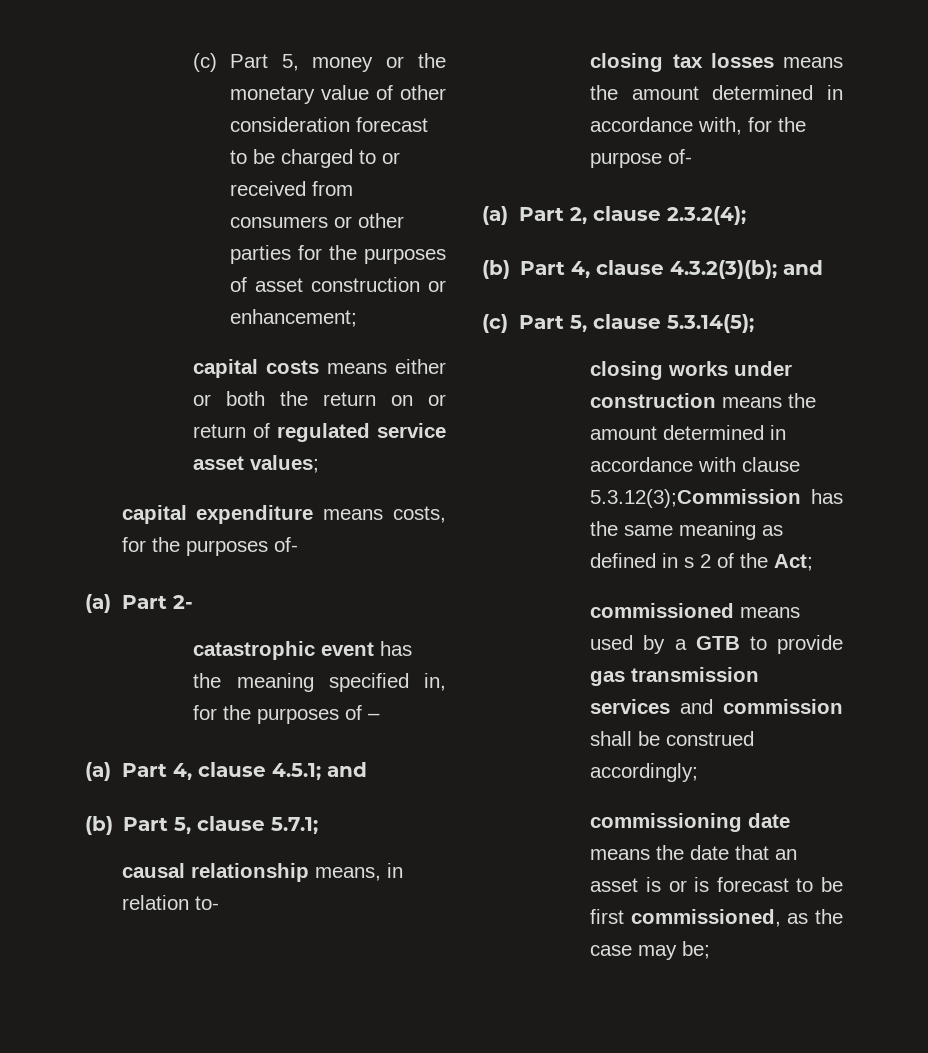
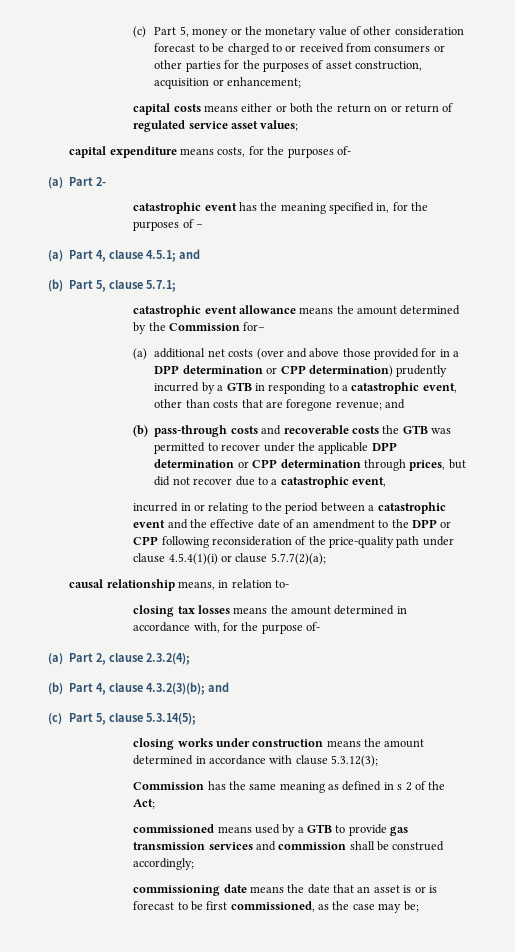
[310,277,420,292] construction -> [355,61,423,71] [154,78,210,89] construction, acquisition
(319, 826) none -> [133,305,461,317] [133,322,266,334] [133,348,460,360] [154,365,448,377] [154,382,457,394] [154,399,406,411] [133,425,452,437] [154,442,397,454] [154,459,466,471] [154,476,387,488] [133,502,446,514] [133,519,452,529] [133,536,454,548] [133,553,326,565] // catastrophic event allowance means the amount determined by the Commission for– // (a) additional net costs (over and above those provided for in a DPP determination or CPP determination) prudently incurred by a GTB in responding to a catastrophic event, other than costs that are foregone revenue; and // (b) pass-through costs and recoverable costs the GTB was permitted to recover under the applicable DPP determination or CPP determination through prices, but did not recover due to a catastrophic event, // incurred in or relating to the period between a catastrophic event and the effective date of an amendment to the DPP or CPP following reconsideration of the price-quality path under clause 4.5.4(1)(i) or clause 5.7.7(2)(a);
[590,489,802,508] 5.3.12(3);Commission -> [331,755,379,767] [133,782,205,790] 5.3.12(3); // Commission

